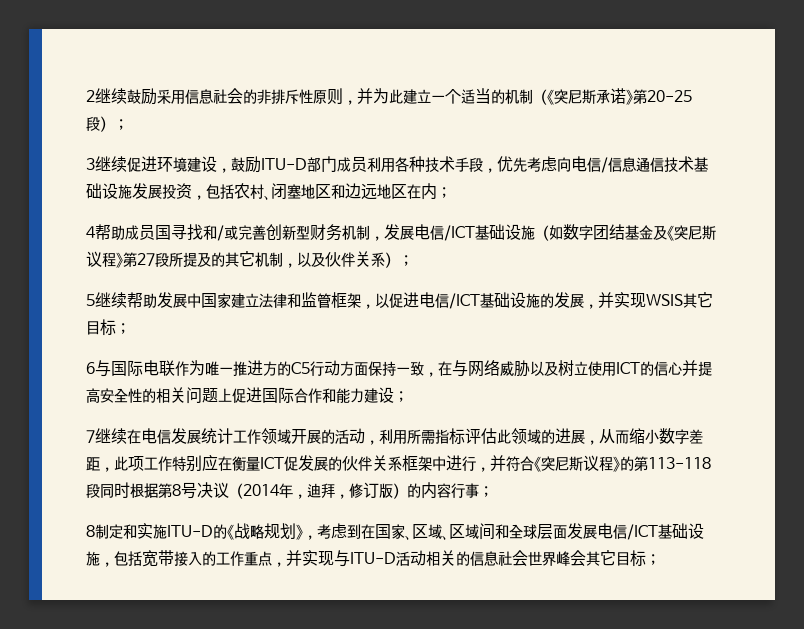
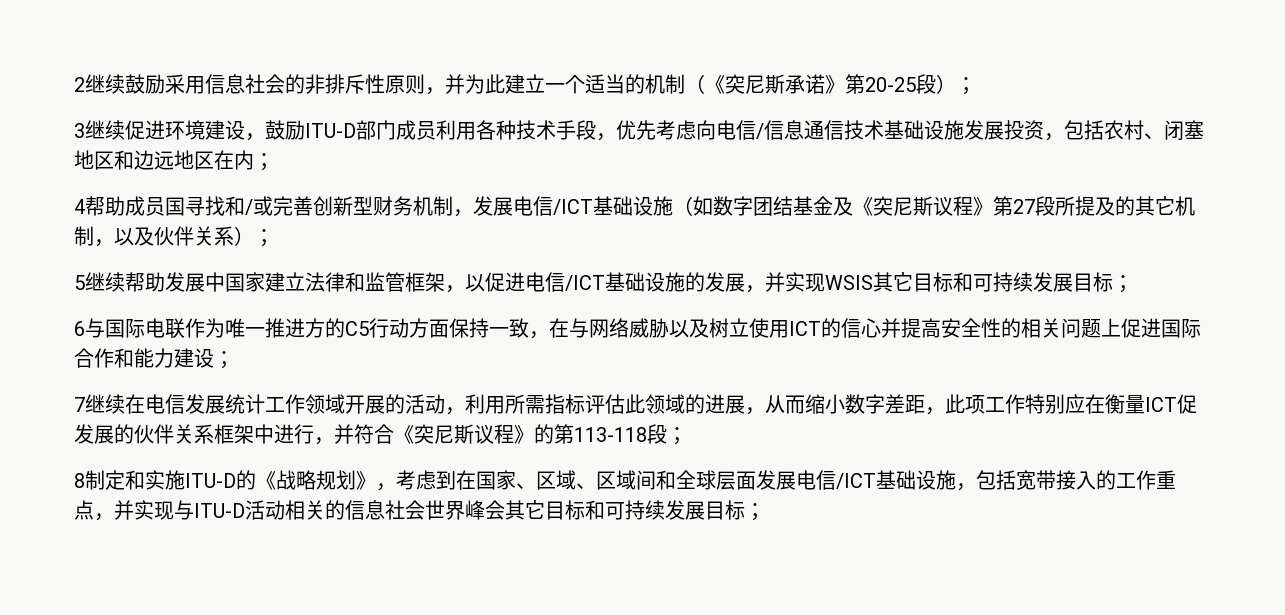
(116, 327) none -> [953,272,1113,292] 和可持续发展目标
[100,482,479,499] 同时根据第8号决议（2014年，迪拜，修订版）的内容行事 -> (667, 434) none
(646, 558) none -> [585,500,745,520] 和可持续发展目标

